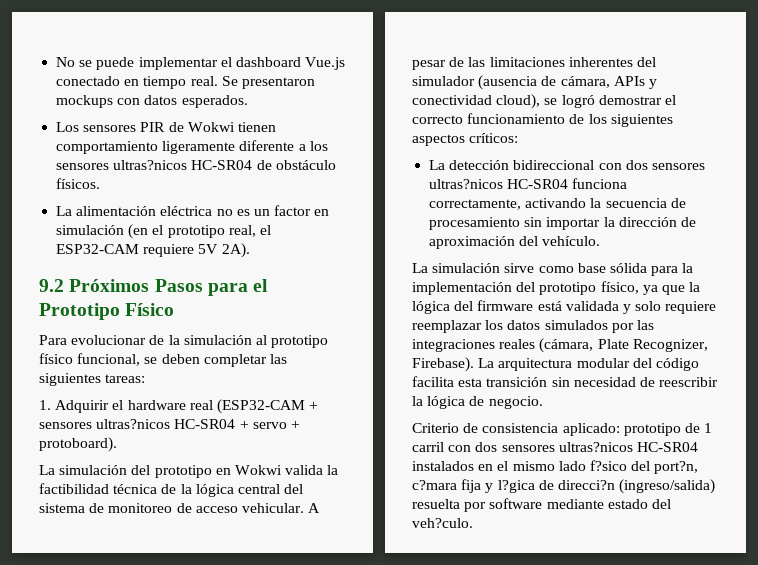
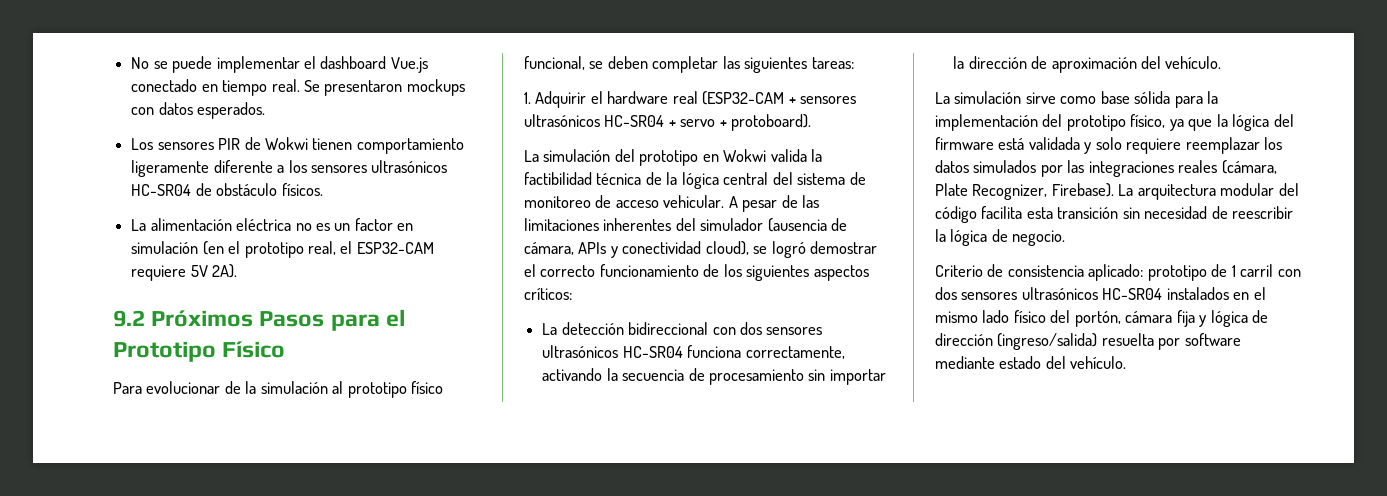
[113,160,188,170] ultras?nicos -> [371,160,448,173] ultrasónicos
[96,419,171,429] ultras?nicos -> [524,114,600,127] ultrasónicos
[429,179,504,189] ultras?nicos -> [542,345,619,358] ultrasónicos
[558,442,633,452] ultras?nicos -> [1021,287,1098,300] ultrasónicos
[589,460,699,474] [412,479,615,493] f?sico del port?n, c?mara fija y l?gica de direcci?n -> [1013,310,1269,327] [935,333,993,346] físico del portón, cámara fija y lógica de dirección
[412,518,473,528] veh?culo. -> [1070,356,1127,369] vehículo.

